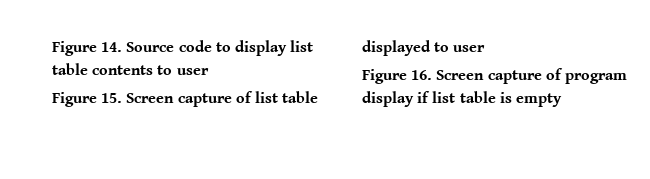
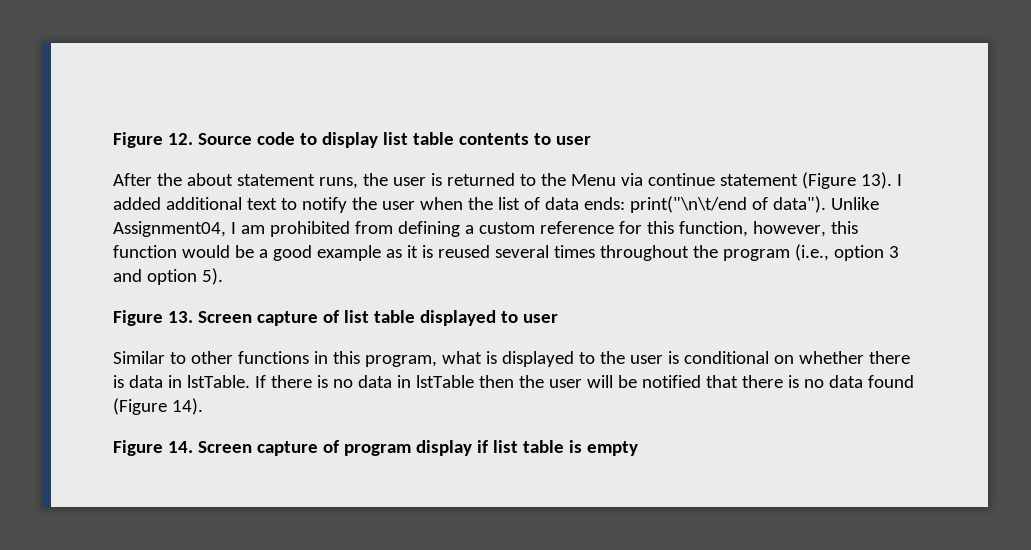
[52,41,123,56] Figure 14. -> [113,132,193,148] Figure 12.
[52,92,123,107] // Figure 15. -> [113,172,902,189] [113,196,879,213] [113,221,858,237] [113,244,899,261] [113,268,223,285] [113,310,193,326] // After the about statement runs, the user is returned to the Menu via continue statement (Figure 13). I added additional text to notify the user when the list of data ends: print("\n\t/end of data"). Unlike Assignment04, I am prohibited from defining a custom reference for this function, however, this function would be a good example as it is reused several times throughout the program (i.e., option 3 and option 5). // Figure 13.
[362,69,433,84] // Figure 16. -> [113,351,910,367] [113,375,914,388] [113,398,203,415] [113,440,193,456] // Similar to other functions in this program, what is displayed to the user is conditional on whether there is data in lstTable. If there is no data in lstTable then the user will be notified that there is no data found (Figure 14). // Figure 14.

